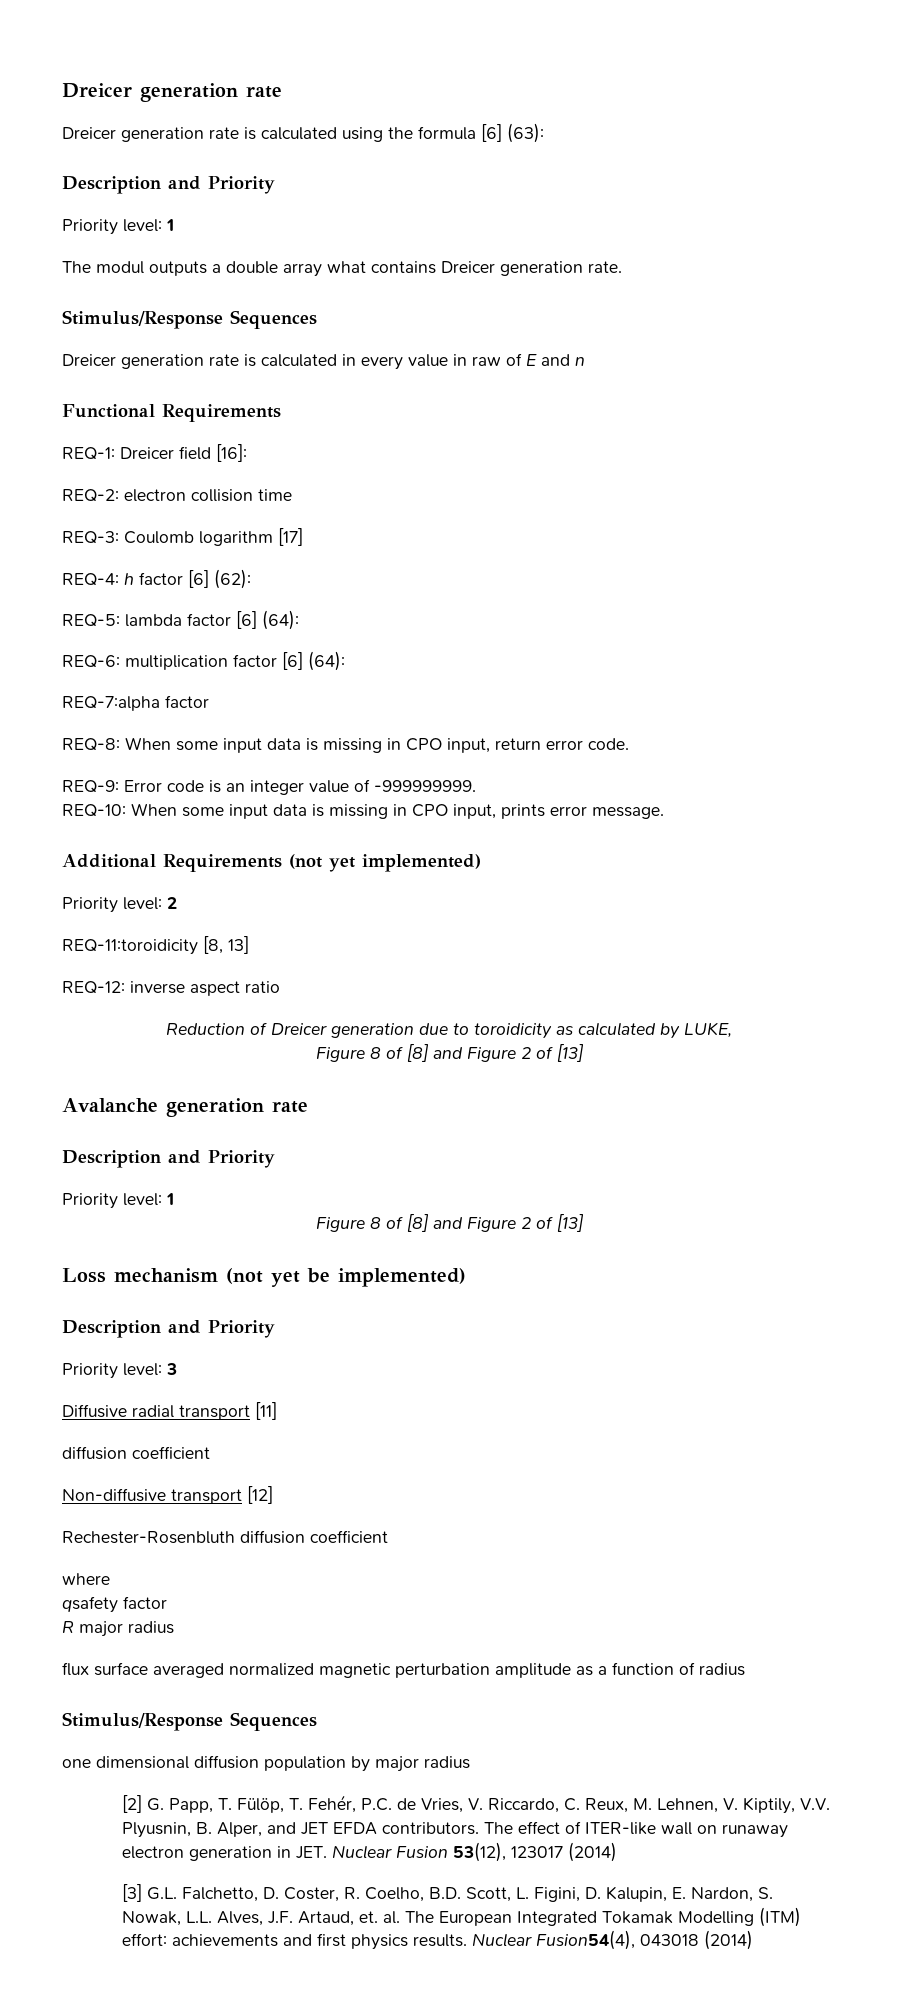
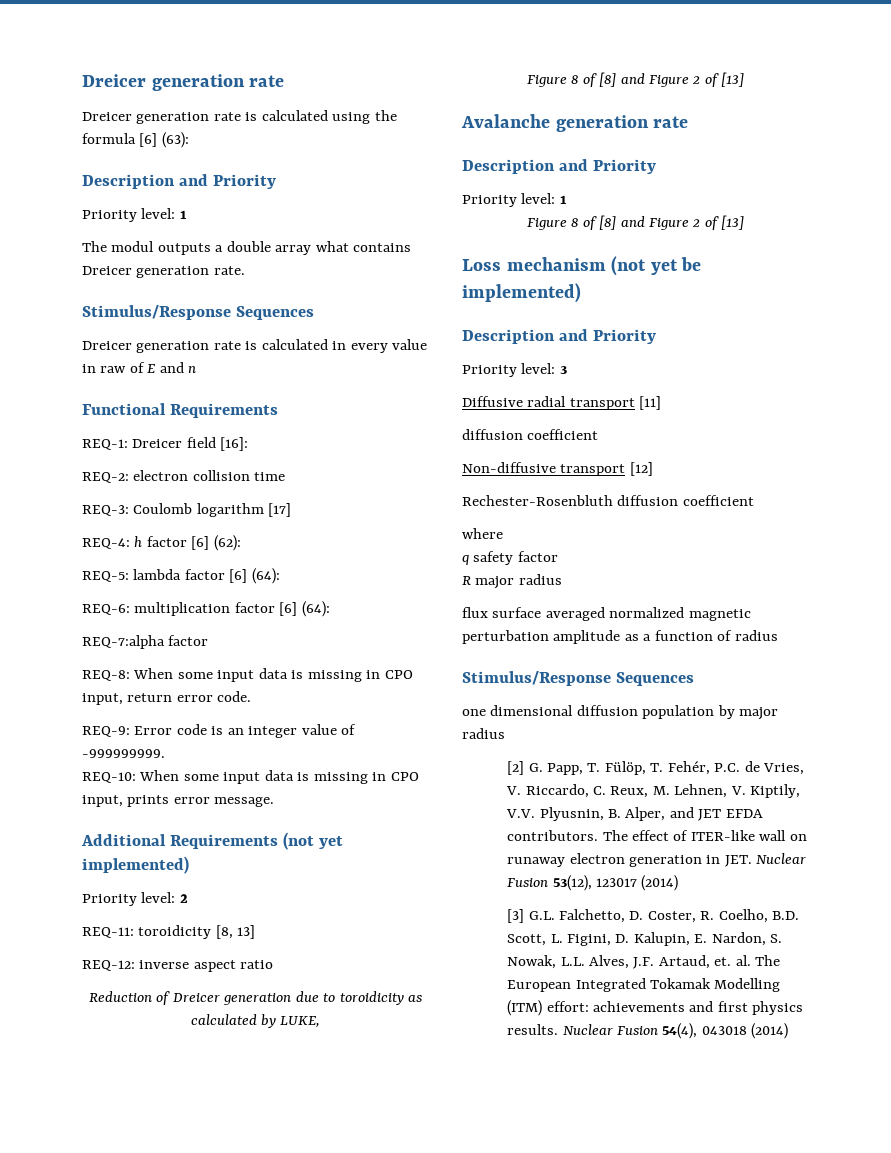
[62,939,198,955] REQ-11:toroidicity -> [82,925,212,939] REQ-11: toroidicity
[62,1596,118,1613] qsafety -> [462,551,514,565] q safety
[535,1930,635,1950] Fusion54(4), -> [617,1023,698,1039] Fusion 54(4),

